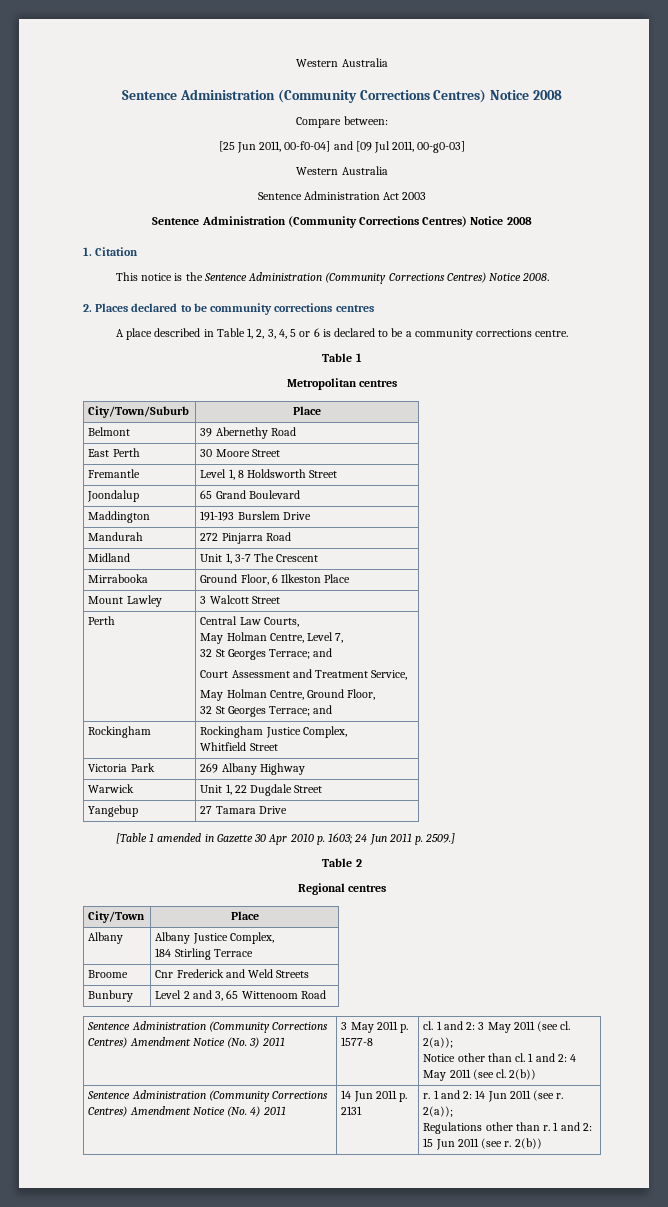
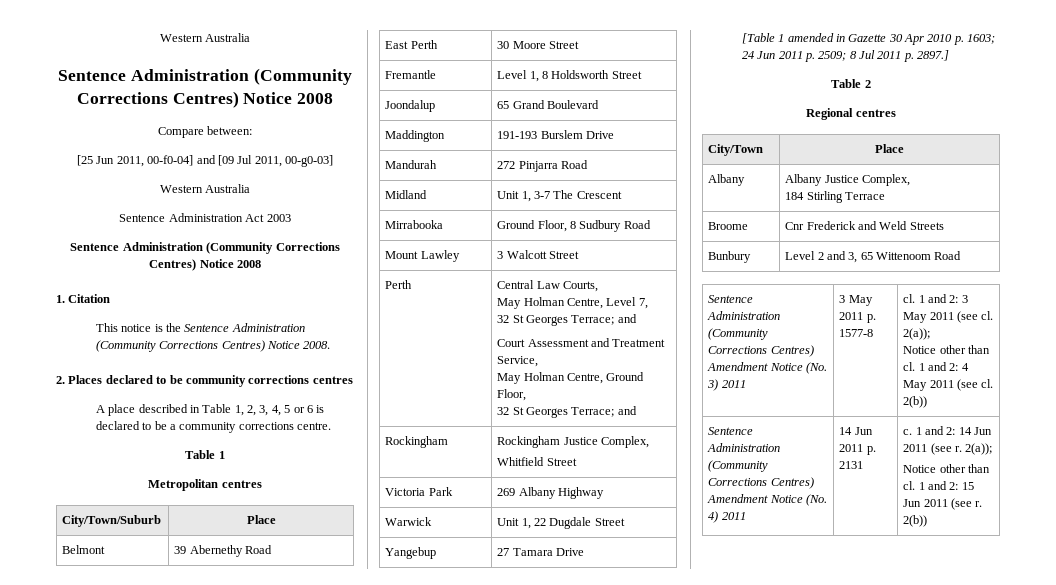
[271,574,351,583] 6 Ilkeston Place -> [569,220,651,232] 8 Sudbury Road
[425,833,456,844] 2509.] -> [818,50,950,62] 2509; 8 Jul 2011 p. 2897.]
[423,1093,431,1099] r. -> [903,429,913,435] c.
[423,1122,551,1134] Regulations other than r. -> [903,464,990,473] [903,481,916,490] Notice other than cl.

